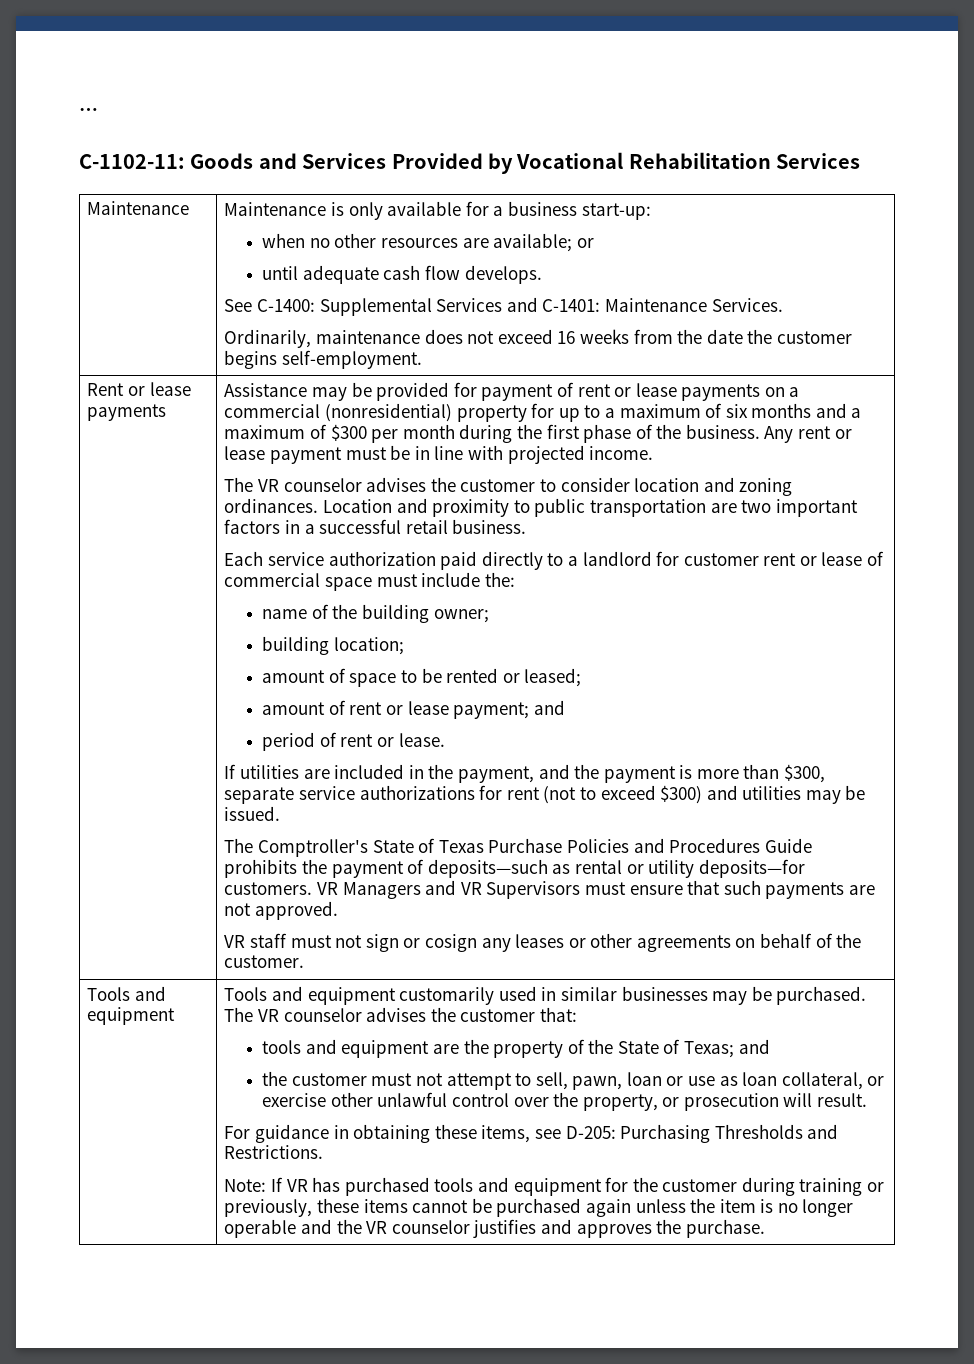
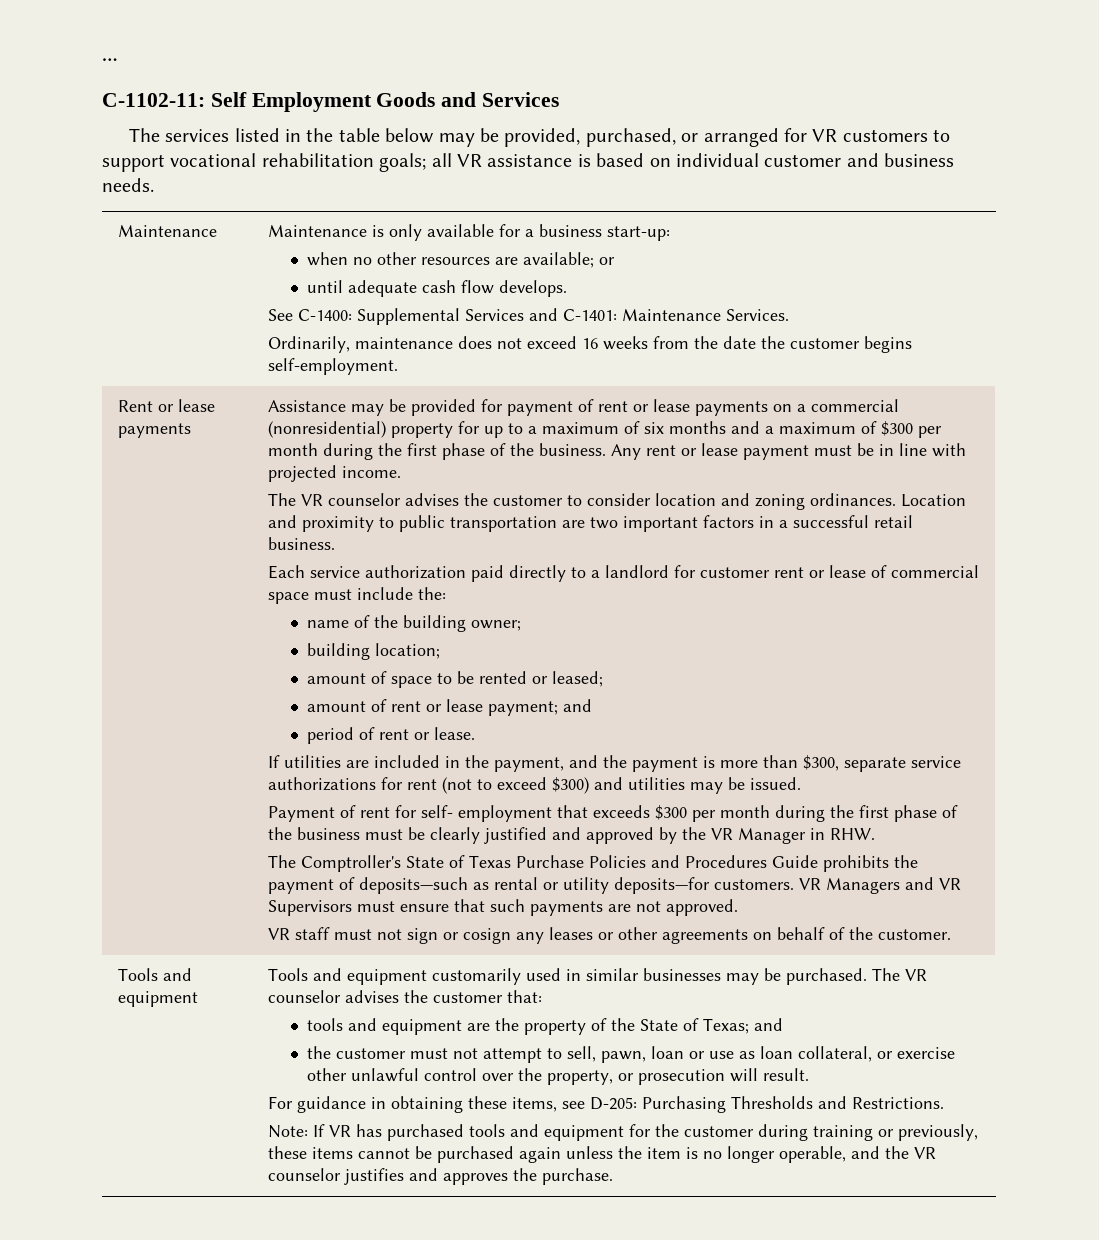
(185, 161) none -> [210,92,372,112] Self Employment
[391,152,861,174] Provided by Vocational Rehabilitation Services -> [128,128,951,147] [102,153,955,172] [102,178,154,192] // The services listed in the table below may be provided, purchased, or arranged for VR customers to support vocational rehabilitation goals; all VR assistance is based on individual customer and business needs.
(281, 813) none -> [267,805,958,822] [267,827,875,844] // Payment of rent for self- employment that exceeds $300 per month during the first phase of the business must be clearly justified and approved by the VR Manager in RHW.
[224,1219,297,1238] operable -> [778,1146,846,1163] operable,

